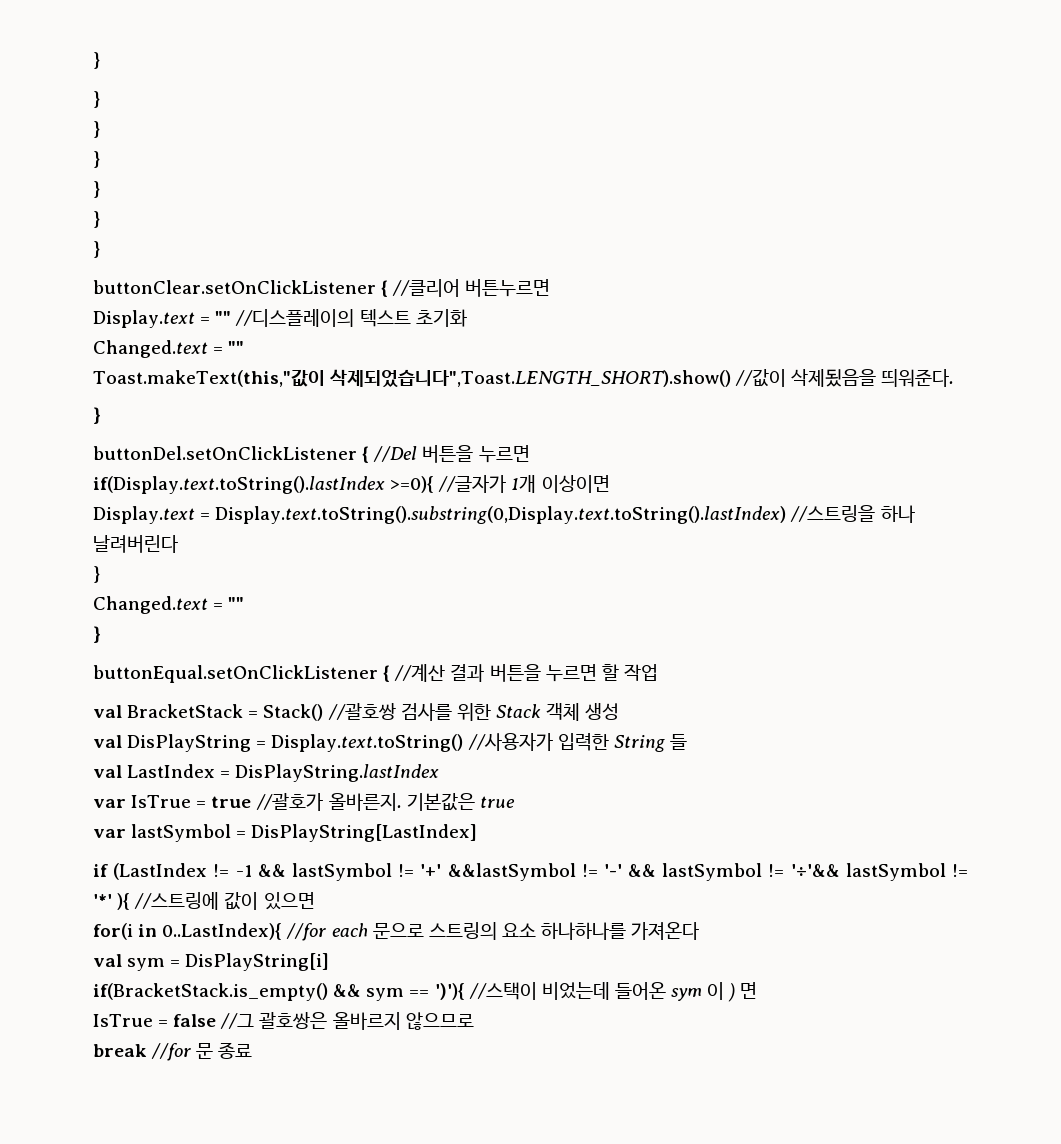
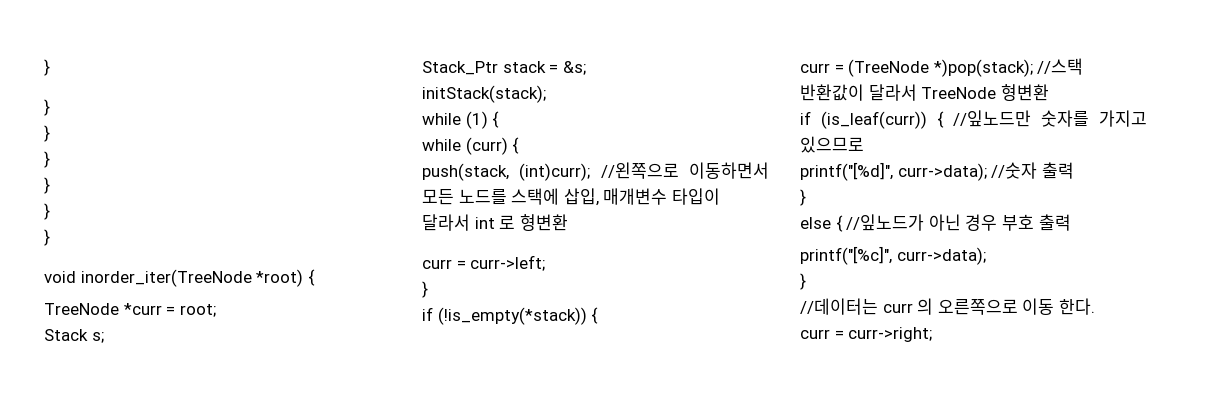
[93,279,551,297] [93,309,467,328] [93,340,245,358] [93,369,955,387] [93,407,101,424] [93,445,530,463] [93,475,610,494] [93,505,915,524] [93,535,178,553] [93,566,100,583] [93,596,245,614] [93,626,101,643] [93,664,658,683] [93,703,620,721] [93,733,687,752] [93,764,440,782] [93,793,515,811] [93,824,478,842] [93,863,968,881] [93,892,315,910] [93,922,700,941] [93,953,330,971] [93,982,758,1002] [93,1012,474,1030] [93,1042,253,1061] buttonClear.setOnClickListener { //클리어 버튼누르면 // Display.text = "" //디스플레이의 텍스트 초기화 // Changed.text = "" // Toast.makeText(this,"값이 삭제되었습니다",Toast.LENGTH_SHORT).show() //값이 삭제됬음을 띄워준다. // } // buttonDel.setOnClickListener { //Del 버튼을 누르면 // if(Display.text.toString().lastIndex >=0){ //글자가 1개 이상이면 // Display.text = Display.text.toString().substring(0,Display.text.toString().lastIndex) //스트링을 하나 날려버린다 // } // Changed.text = "" // } // buttonEqual.setOnClickListener { //계산 결과 버튼을 누르면 할 작업 // val BracketStack = Stack() //괄호쌍 검사를 위한 Stack 객체 생성 // val DisPlayString = Display.text.toString() //사용자가 입력한 String 들 // val LastIndex = DisPlayString.lastIndex // var IsTrue = true //괄호가 올바른지. 기본값은 true // var lastSymbol = DisPlayString[LastIndex] // if (LastIndex != -1 && lastSymbol != '+' &&lastSymbol != '-' && lastSymbol != '÷'&& lastSymbol != '*' ){ //스트링에 값이 있으면 // for(i in 0..LastIndex){ //for each 문으로 스트링의 요소 하나하나를 가져온다 // val sym = DisPlayString[i] // if(BracketStack.is_empty() && sym == ')'){ //스택이 비었는데 들어온 sym 이 ) 면 // IsTrue = false //그 괄호쌍은 올바르지 않으므로 // break //for 문 종료 -> [44,269,315,287] [44,303,216,317] [44,329,104,343] [422,61,586,75] [422,85,546,103] [422,111,500,129] [422,137,520,155] [422,162,769,181] [422,188,720,206] [422,214,568,231] [422,255,546,271] [422,281,428,298] [422,307,599,325] [800,58,1084,77] [800,84,1049,101] [800,110,1147,129] [800,136,864,153] [800,162,1074,181] [800,189,806,206] [800,214,1071,232] [800,246,986,265] [800,273,806,290] [800,298,1095,315] [800,327,933,342] void inorder_iter(TreeNode *root) { // TreeNode *curr = root; // Stack s; // Stack_Ptr stack = &s; // initStack(stack); // while (1) { // while (curr) { // push(stack, (int)curr); //왼쪽으로 이동하면서 모든 노드를 스택에 삽입, 매개변수 타입이 달라서 int 로 형변환 // curr = curr->left; // } // if (!is_empty(*stack)) { // curr = (TreeNode *)pop(stack); //스택 반환값이 달라서 TreeNode 형변환 // if (is_leaf(curr)) { //잎노드만 숫자를 가지고 있으므로 // printf("[%d]", curr->data); //숫자 출력 // } // else { //잎노드가 아닌 경우 부호 출력 // printf("[%c]", curr->data); // } // //데이터는 curr 의 오른쪽으로 이동 한다. // curr = curr->right;

